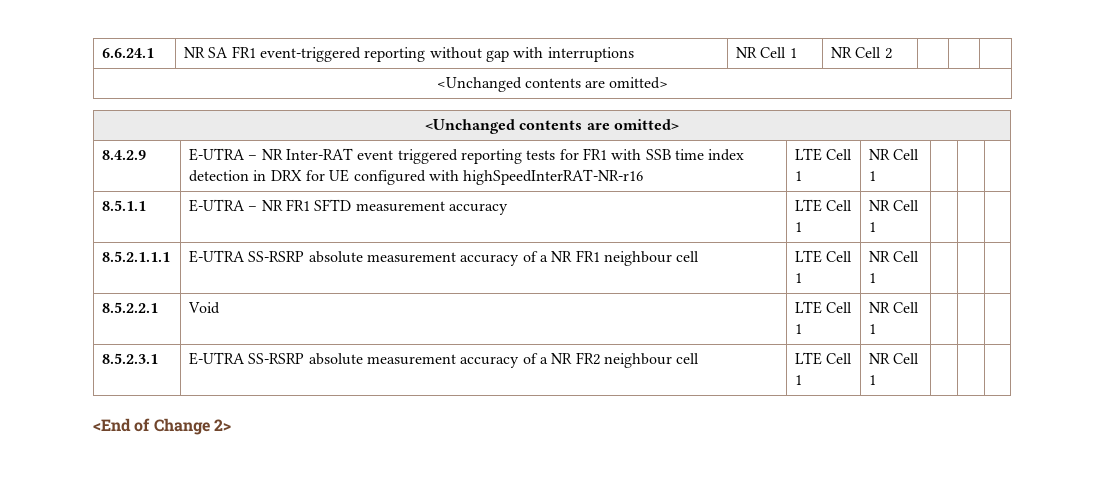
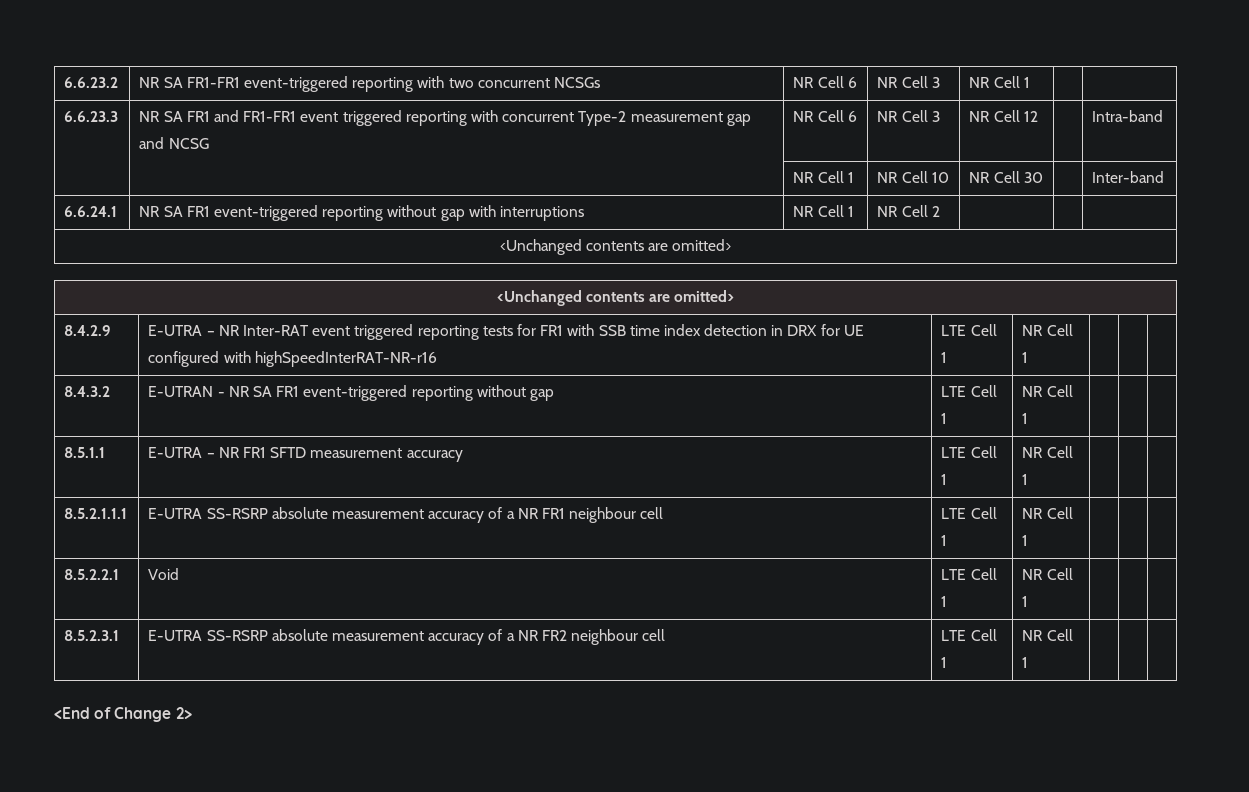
(102, 53) none -> [64,77,119,88] [139,76,600,92] [793,76,857,88] [877,76,940,88] [969,76,1030,88] [64,111,119,122] [139,110,751,126] [139,137,209,149] [793,110,857,122] [877,110,940,122] [969,110,1038,122] [1092,110,1164,122] [793,171,854,183] [877,171,949,183] [969,171,1043,183] [1092,171,1165,183] 6.6.23.2 | NR SA FR1-FR1 event-triggered reporting with two concurrent NCSGs | NR Cell 6 | NR Cell 3 | NR Cell 1 | | // 6.6.23.3 | NR SA FR1 and FR1-FR1 event triggered reporting with concurrent Type-2 measurement gap and NCSG | NR Cell 6 | NR Cell 3 | NR Cell 12 | | Intra-band // | | NR Cell 1 | NR Cell 10 | NR Cell 30 | | Inter-band //
(877, 176) none -> [64,386,111,397] [148,385,554,401] [941,385,997,397] [941,413,948,424] [1022,385,1073,397] [1022,413,1029,424] // 8.4.3.2 | E-UTRAN - NR SA FR1 event-triggered reporting without gap | LTE Cell 1 | NR Cell 1 | | |

